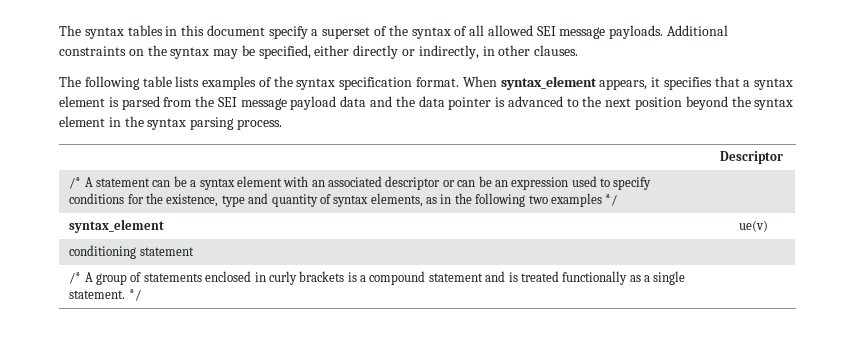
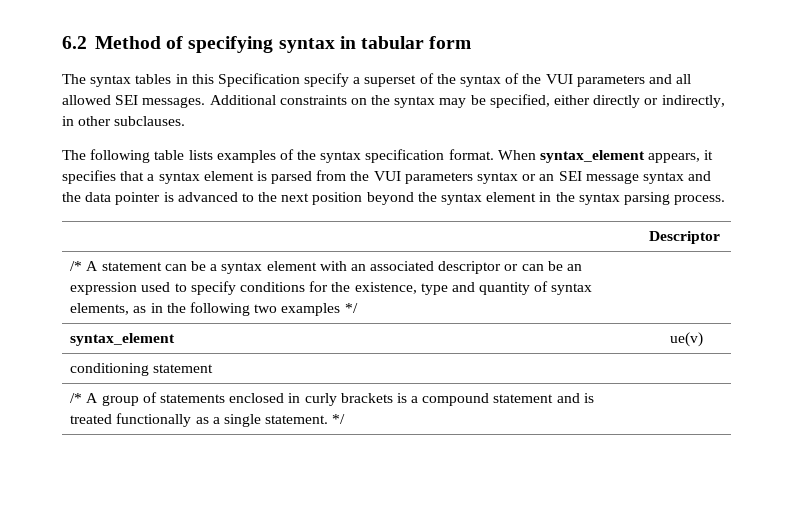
(59, 30) none -> [62,36,472,53] 6.2 Method of specifying syntax in tabular form //
[206,25,265,36] document -> [217,73,300,87] Specification
(468, 31) none -> [522,74,672,87] the VUI parameters and
[559,25,664,39] message payloads. -> [142,97,206,108] messages.
[534,45,579,56] clauses. -> [114,116,186,126] subclauses.
[217,96,367,110] SEI message payload data -> [373,171,684,184] VUI parameters syntax or an SEI message syntax

